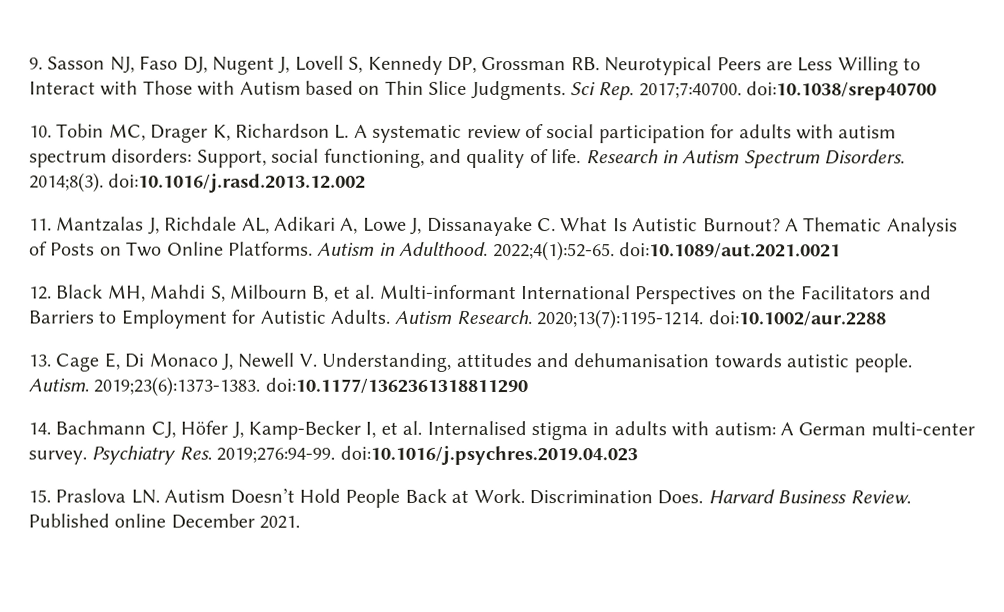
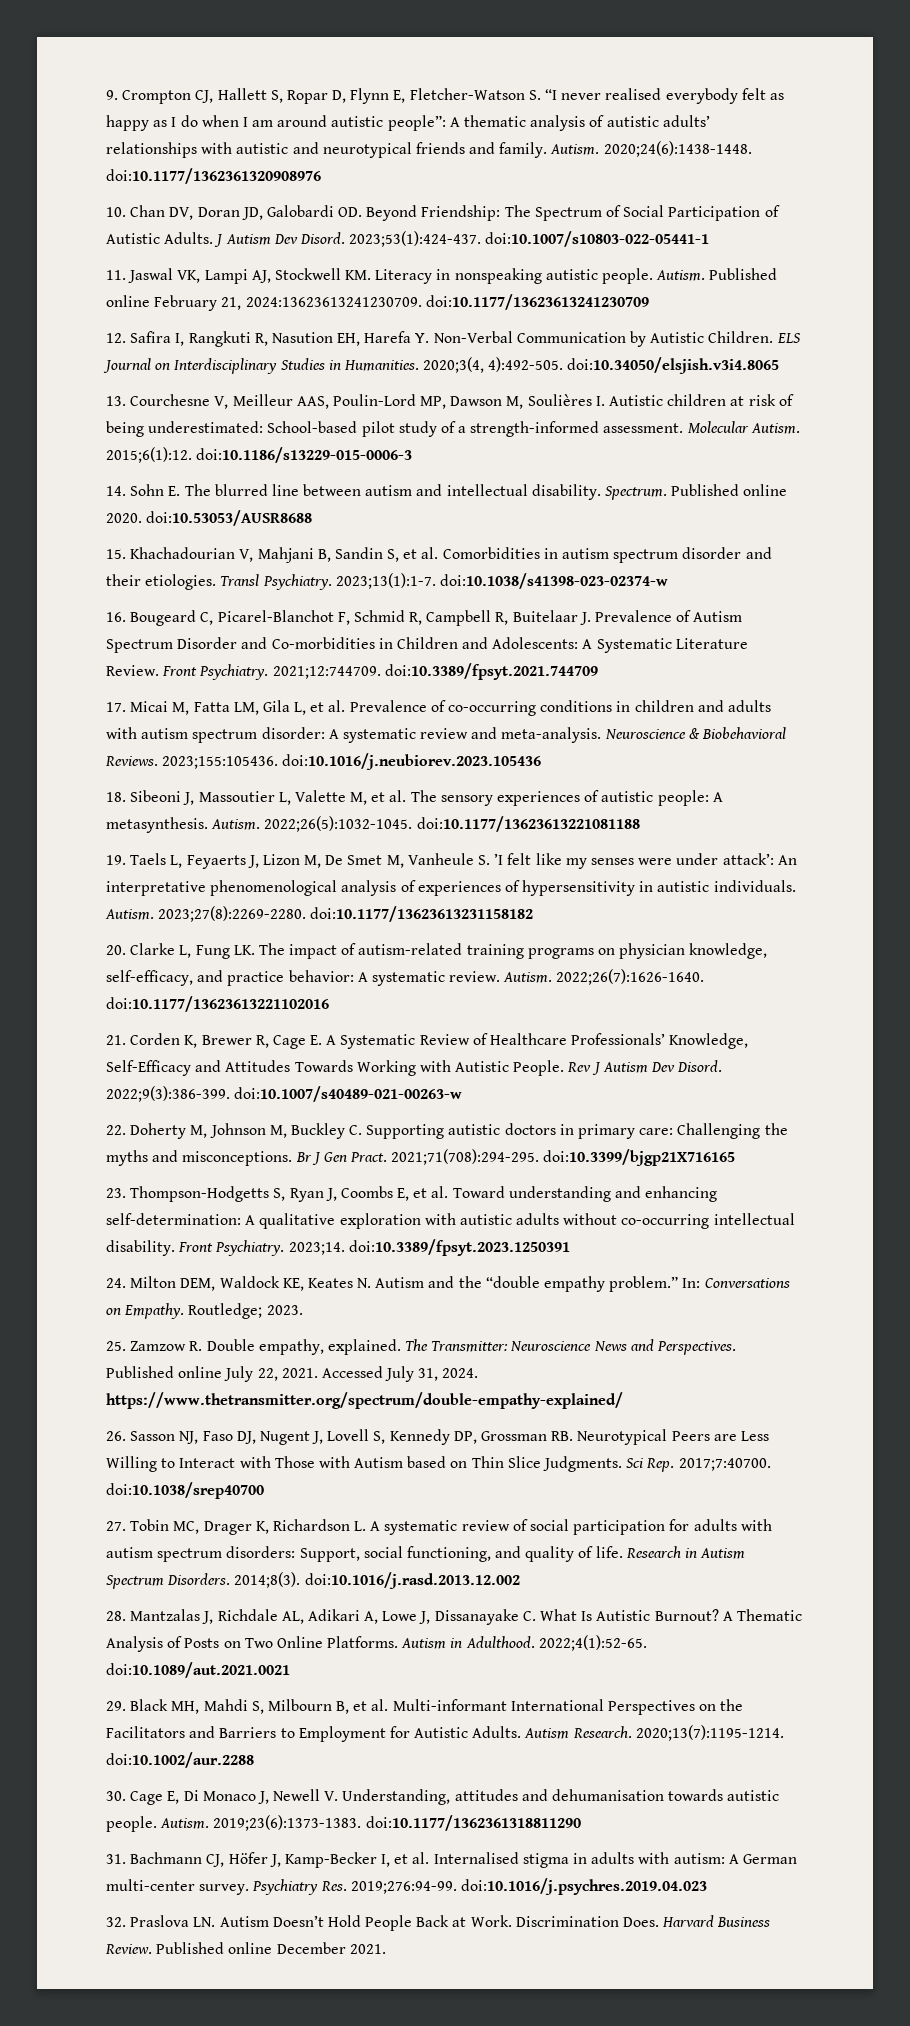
(43, 63) none -> [122,88,784,104] [106,115,710,131] [106,141,752,158] [106,168,321,184] [106,205,780,221] [106,231,710,247] [106,268,778,284] [106,294,649,311] [106,331,801,347] [103,357,780,374] [106,394,794,409] [106,421,800,437] [106,447,413,463] [106,484,788,500] [106,510,313,526] [106,547,772,563] [106,573,668,590] [106,610,743,626] [106,637,748,653] [106,663,598,680] [106,700,771,716] [106,727,787,743] [105,753,542,770] [106,790,723,806] [106,816,640,833] [106,853,797,869] [106,880,796,896] [105,906,534,922] [106,943,768,959] [106,969,705,986] [106,996,329,1012] [106,1033,749,1049] [106,1060,723,1076] [106,1086,463,1102] [106,1123,788,1139] [106,1149,736,1166] [106,1186,718,1202] [106,1213,795,1229] [106,1239,570,1256] [106,1276,790,1292] [106,1303,303,1319] [106,1339,737,1355] [106,1366,479,1382] [106,1392,623,1409] [106,1431,126,1441] Crompton CJ, Hallett S, Ropar D, Flynn E, Fletcher-Watson S. “I never realised everybody felt as happy as I do when I am around autistic people”: A thematic analysis of autistic adults’ relationships with autistic and neurotypical friends and family. Autism. 2020;24(6):1438-1448. doi:10.1177/1362361320908976 // 10. Chan DV, Doran JD, Galobardi OD. Beyond Friendship: The Spectrum of Social Participation of Autistic Adults. J Autism Dev Disord. 2023;53(1):424-437. doi:10.1007/s10803-022-05441-1 // 11. Jaswal VK, Lampi AJ, Stockwell KM. Literacy in nonspeaking autistic people. Autism. Published online February 21, 2024:13623613241230709. doi:10.1177/13623613241230709 // 12. Safira I, Rangkuti R, Nasution EH, Harefa Y. Non-Verbal Communication by Autistic Children. ELS Journal on Interdisciplinary Studies in Humanities. 2020;3(4, 4):492-505. doi:10.34050/elsjish.v3i4.8065 // 13. Courchesne V, Meilleur AAS, Poulin-Lord MP, Dawson M, Soulières I. Autistic children at risk of being underestimated: School-based pilot study of a strength-informed assessment. Molecular Autism. 2015;6(1):12. doi:10.1186/s13229-015-0006-3 // 14. Sohn E. The blurred line between autism and intellectual disability. Spectrum. Published online 2020. doi:10.53053/AUSR8688 // 15. Khachadourian V, Mahjani B, Sandin S, et al. Comorbidities in autism spectrum disorder and their etiologies. Transl Psychiatry. 2023;13(1):1-7. doi:10.1038/s41398-023-02374-w // 16. Bougeard C, Picarel-Blanchot F, Schmid R, Campbell R, Buitelaar J. Prevalence of Autism Spectrum Disorder and Co-morbidities in Children and Adolescents: A Systematic Literature Review. Front Psychiatry. 2021;12:744709. doi:10.3389/fpsyt.2021.744709 // 17. Micai M, Fatta LM, Gila L, et al. Prevalence of co-occurring conditions in children and adults with autism spectrum disorder: A systematic review and meta-analysis. Neuroscience & Biobehavioral Reviews. 2023;155:105436. doi:10.1016/j.neubiorev.2023.105436 // 18. Sibeoni J, Massoutier L, Valette M, et al. The sensory experiences of autistic people: A metasynthesis. Autism. 2022;26(5):1032-1045. doi:10.1177/13623613221081188 // 19. Taels L, Feyaerts J, Lizon M, De Smet M, Vanheule S. ’I felt like my senses were under attack’: An interpretative phenomenological analysis of experiences of hypersensitivity in autistic individuals. Autism. 2023;27(8):2269-2280. doi:10.1177/13623613231158182 // 20. Clarke L, Fung LK. The impact of autism-related training programs on physician knowledge, self-efficacy, and practice behavior: A systematic review. Autism. 2022;26(7):1626-1640. doi:10.1177/13623613221102016 // 21. Corden K, Brewer R, Cage E. A Systematic Review of Healthcare Professionals’ Knowledge, Self-Efficacy and Attitudes Towards Working with Autistic People. Rev J Autism Dev Disord. 2022;9(3):386-399. doi:10.1007/s40489-021-00263-w // 22. Doherty M, Johnson M, Buckley C. Supporting autistic doctors in primary care: Challenging the myths and misconceptions. Br J Gen Pract. 2021;71(708):294-295. doi:10.3399/bjgp21X716165 // 23. Thompson-Hodgetts S, Ryan J, Coombs E, et al. Toward understanding and enhancing self-determination: A qualitative exploration with autistic adults without co-occurring intellectual disability. Front Psychiatry. 2023;14. doi:10.3389/fpsyt.2023.1250391 // 24. Milton DEM, Waldock KE, Keates N. Autism and the “double empathy problem.” In: Conversations on Empathy. Routledge; 2023. // 25. Zamzow R. Double empathy, explained. The Transmitter: Neuroscience News and Perspectives. Published online July 22, 2021. Accessed July 31, 2024. https://www.thetransmitter.org/spectrum/double-empathy-explained/ // 26.
[29,125,52,138] 10. -> [106,1521,126,1531] 27.
[29,218,52,231] 11. -> [106,1611,126,1621] 28.
[29,286,52,300] 12. -> [106,1701,126,1711] 29.
[28,354,51,367] 13. -> [106,1791,126,1801] 30.
[28,422,51,435] 14. -> [106,1854,126,1864] 31.
[28,489,51,503] 15. -> [106,1917,126,1927] 32.

